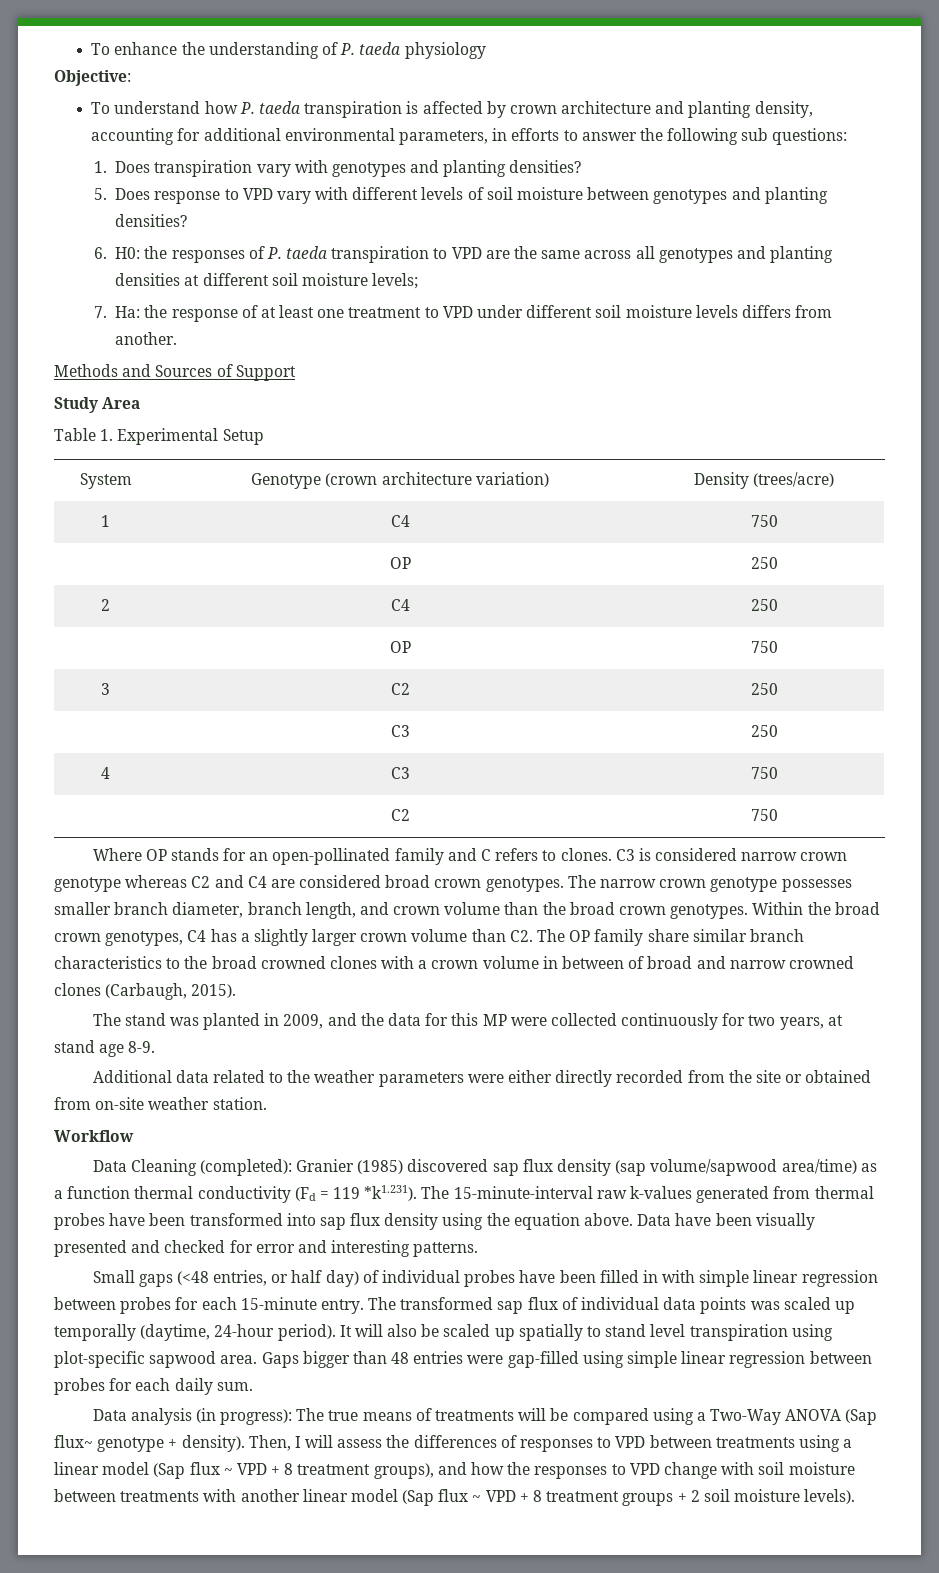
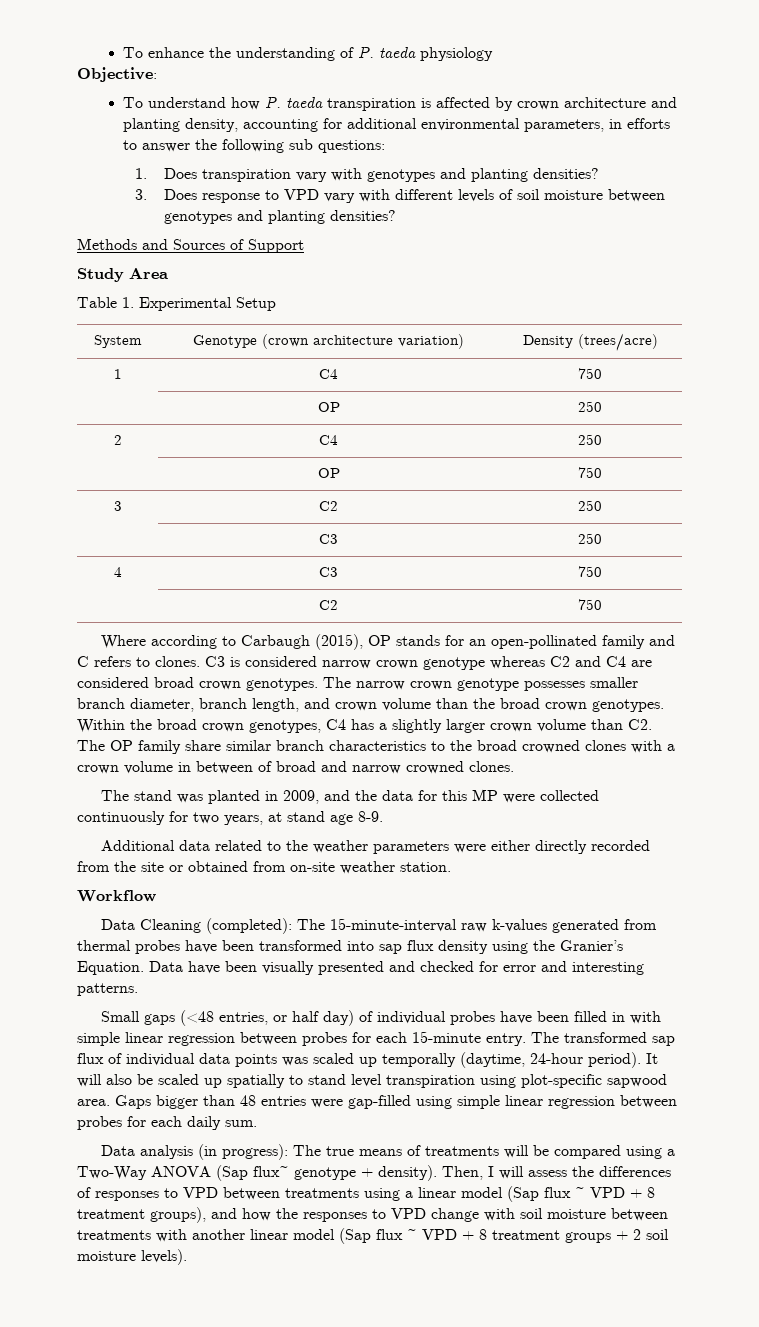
[94,188,108,200] 5. -> [134,189,147,200] 3.
[94,246,834,263] [115,273,419,289] [94,305,833,322] [115,332,178,345] // 6. H0: the responses of P. taeda transpiration to VPD are the same across all genotypes and planting densities at different soil moisture levels; // 7. Ha: the response of at least one treatment to VPD under different soil moisture levels differs from another. -> (396, 215) none
(142, 854) none -> [151,634,364,650] according to Carbaugh (2015),
[54,983,237,1000] clones (Carbaugh, 2015). -> [469,761,514,772] clones.
[296,1159,877,1176] [54,1185,418,1203] Granier (1985) discovered sap flux density (sap volume/sapwood area/time) as a function thermal conductivity (Fd = 119 *k1.231). -> (293, 926) none
[513,1213,634,1230] equation above. -> [560,940,623,951] [77,961,144,975] Granier’s Equation.

